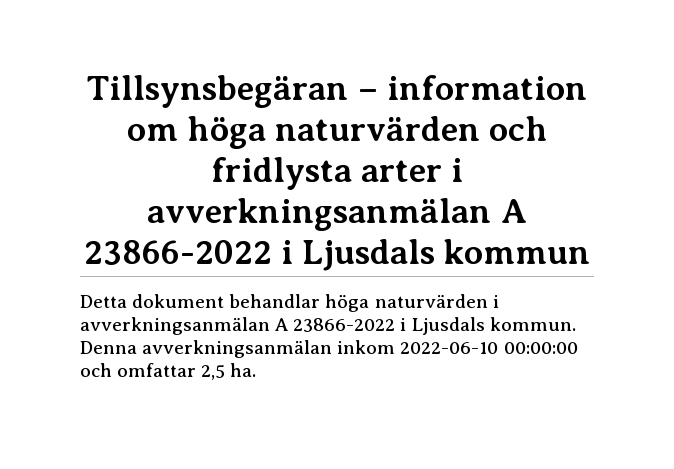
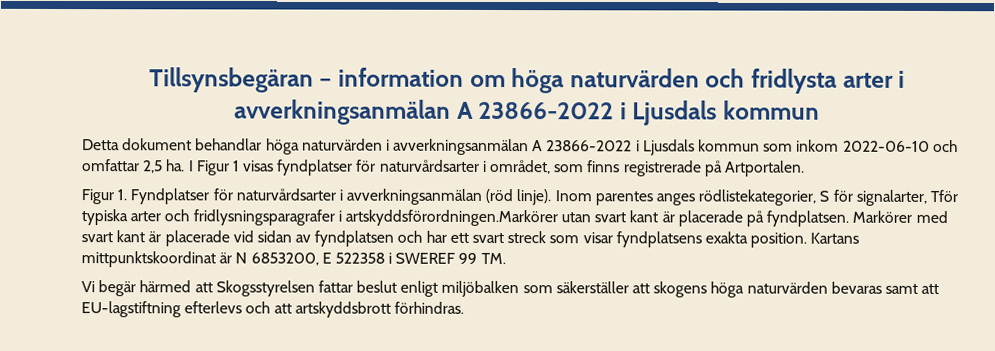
[489,317,576,331] [80,340,333,358] kommun. Denna avverkningsanmälan -> [698,139,794,152] kommun som
[503,342,578,354] 00:00:00 -> (930, 146) none
(257, 370) none -> [188,159,805,177] [81,188,958,206] [81,209,948,227] [81,230,860,248] [81,251,506,268] [81,280,940,298] [81,301,464,318] I Figur 1 visas fyndplatser för naturvårdsarter i området, som finns registrerade på Artportalen. // Figur 1. Fyndplatser för naturvårdsarter i avverkningsanmälan (röd linje). Inom parentes anges rödlistekategorier, S för signalarter, Tför typiska arter och fridlysningsparagrafer i artskyddsförordningen.Markörer utan svart kant är placerade på fyndplatsen. Markörer med svart kant är placerade vid sidan av fyndplatsen och har ett svart streck som visar fyndplatsens exakta position. Kartans mittpunktskoordinat är N 6853200, E 522358 i SWEREF 99 TM. // Vi begär härmed att Skogsstyrelsen fattar beslut enligt miljöbalken som säkerställer att skogens höga naturvärden bevaras samt att EU-lagstiftning efterlevs och att artskyddsbrott förhindras.

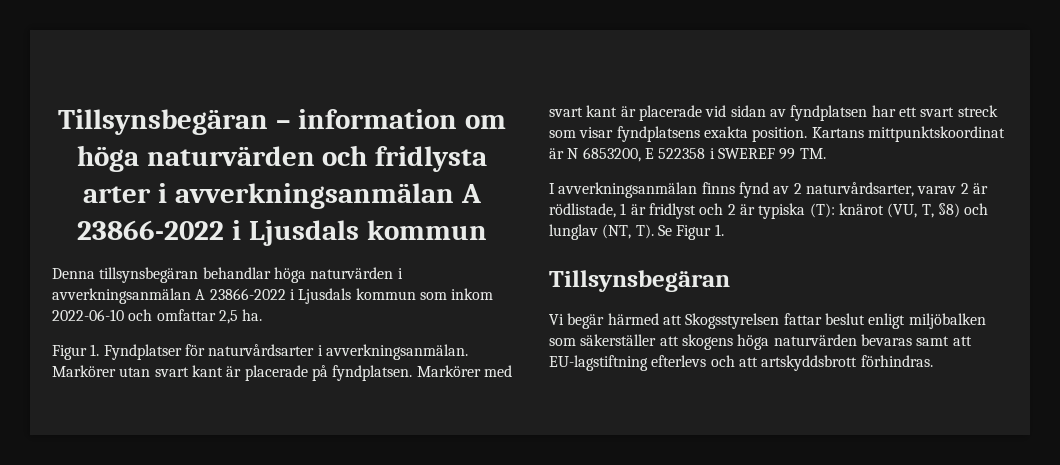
[82,138,193,151] Detta dokument -> [52,267,199,283] Denna tillsynsbegäran
[188,159,805,177] I Figur 1 visas fyndplatser för naturvårdsarter i området, som finns registrerade på Artportalen. -> (263, 315) none
[346,188,958,206] [81,209,558,227] avverkningsanmälan (röd linje). Inom parentes anges rödlistekategorier, S för signalarter, Tför typiska arter och fridlysningsparagrafer i artskyddsförordningen.Markörer -> [325,344,468,360] [52,365,116,377] avverkningsanmälan. Markörer
[397,230,423,243] och -> (868, 113) none
(506, 258) none -> [549,182,988,198] [549,203,989,219] [549,224,724,240] [549,270,730,292] // I avverkningsanmälan finns fynd av 2 naturvårdsarter, varav 2 är rödlistade, 1 är fridlyst och 2 är typiska (T): knärot (VU, T, §8) och lunglav (NT, T). Se Figur 1. // Tillsynsbegäran

